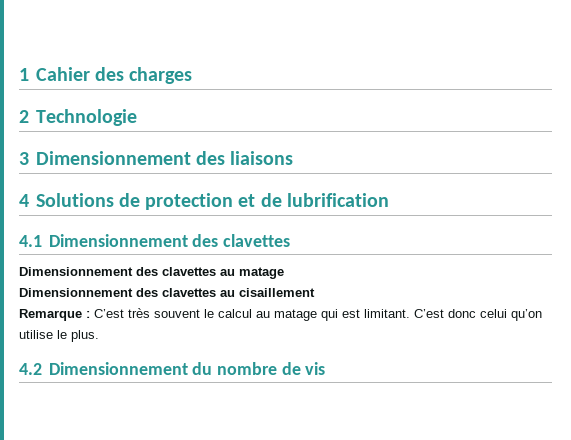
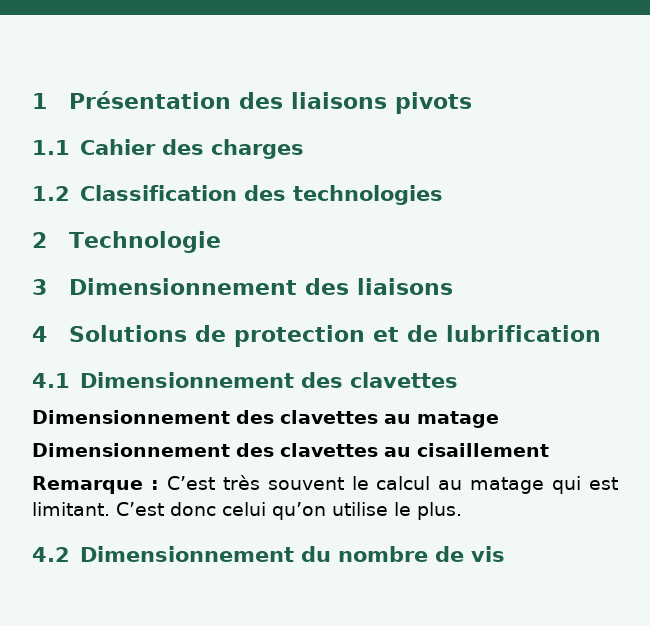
(29, 74) none -> [68,91,472,114] [32,140,70,155] Présentation des liaisons pivots // 1.1
(193, 75) none -> [32,185,443,205] // 1.2 Classification des technologies

